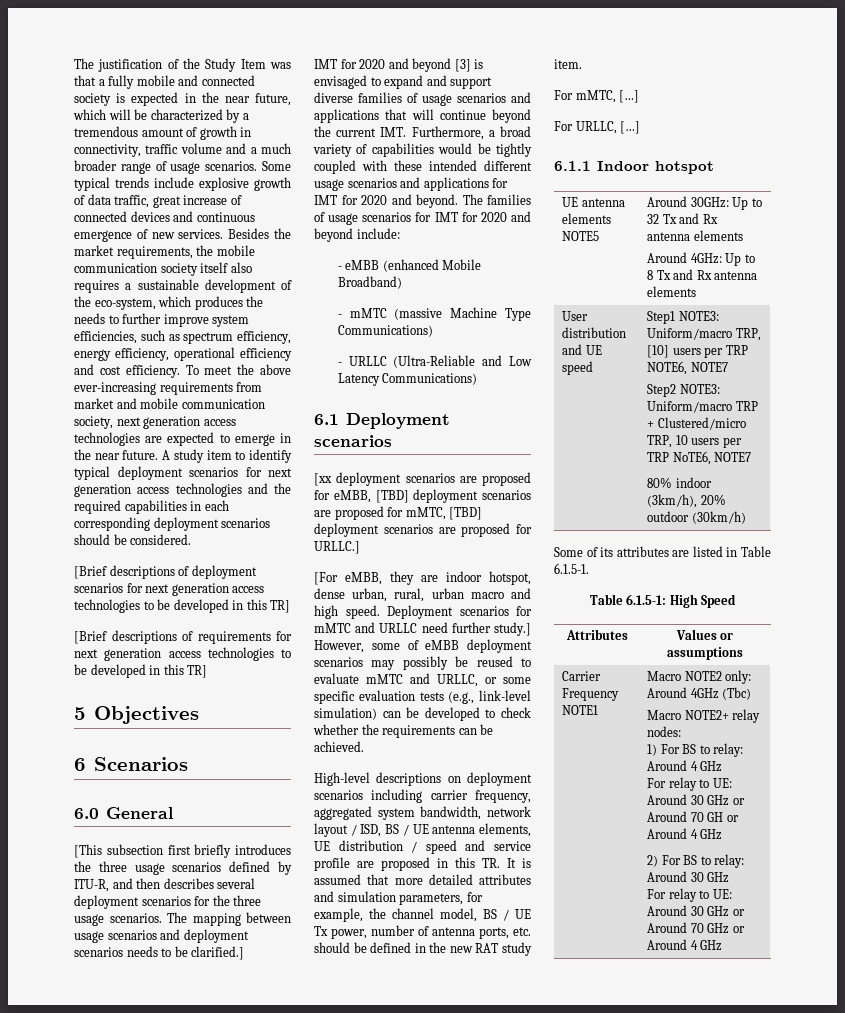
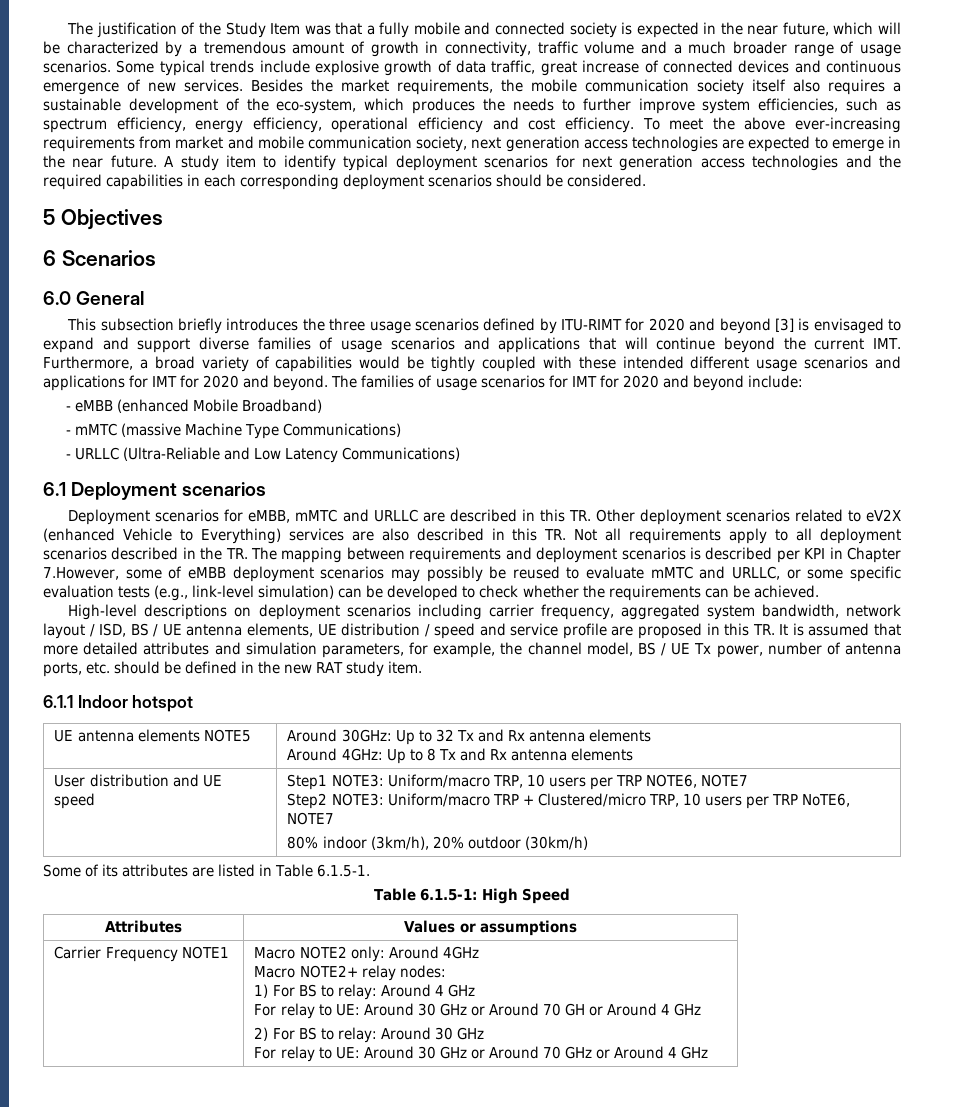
[74,565,257,579] [74,583,265,596] [74,599,291,613] [74,630,292,644] [74,647,291,661] [74,664,208,678] // [Brief descriptions of deployment scenarios for next generation access technologies to be developed in this TR] // [Brief descriptions of requirements for next generation access technologies to be developed in this TR] -> (647, 180) none
[74,844,191,858] [This subsection first -> [67,318,174,331] This subsection
[74,878,256,892] [74,895,262,909] [74,912,291,926] [74,929,249,943] [74,946,245,960] [314,59,337,69] ITU-R, and then describes several deployment scenarios for the three usage scenarios. The mapping between usage scenarios and deployment scenarios needs to be clarified.] // IMT -> [561,319,623,331] ITU-RIMT
[314,472,531,486] [314,489,531,503] [314,506,483,520] [314,523,532,537] [314,541,360,554] [314,571,531,585] [314,588,531,602] [314,605,380,619] [xx deployment scenarios are proposed for eMBB, [TBD] deployment scenarios are proposed for mMTC, [TBD] deployment scenarios are proposed for URLLC.] // [For eMBB, they are indoor hotspot, dense urban, rural, urban macro and high speed. -> (267, 489) none
(532, 611) none -> [248,510,291,523] eMBB,
[421,622,531,636] [314,640,364,653] need further study.] However, -> [422,509,902,525] [43,528,901,544] [43,547,901,563] [43,567,119,580] are described in this TR. Other deployment scenarios related to eV2X (enhanced Vehicle to Everything) services are also described in this TR. Not all requirements apply to all deployment scenarios described in the TR. The mapping between requirements and deployment scenarios is described per KPI in Chapter 7.However,
[554,90,640,103] [554,121,641,134] // For mMTC, […] // For URLLC, […] -> (423, 667) none
[647,345,670,358] [10] -> [526,774,545,787] 10
[722,687,752,700] (Tbc) -> (479, 952) none

